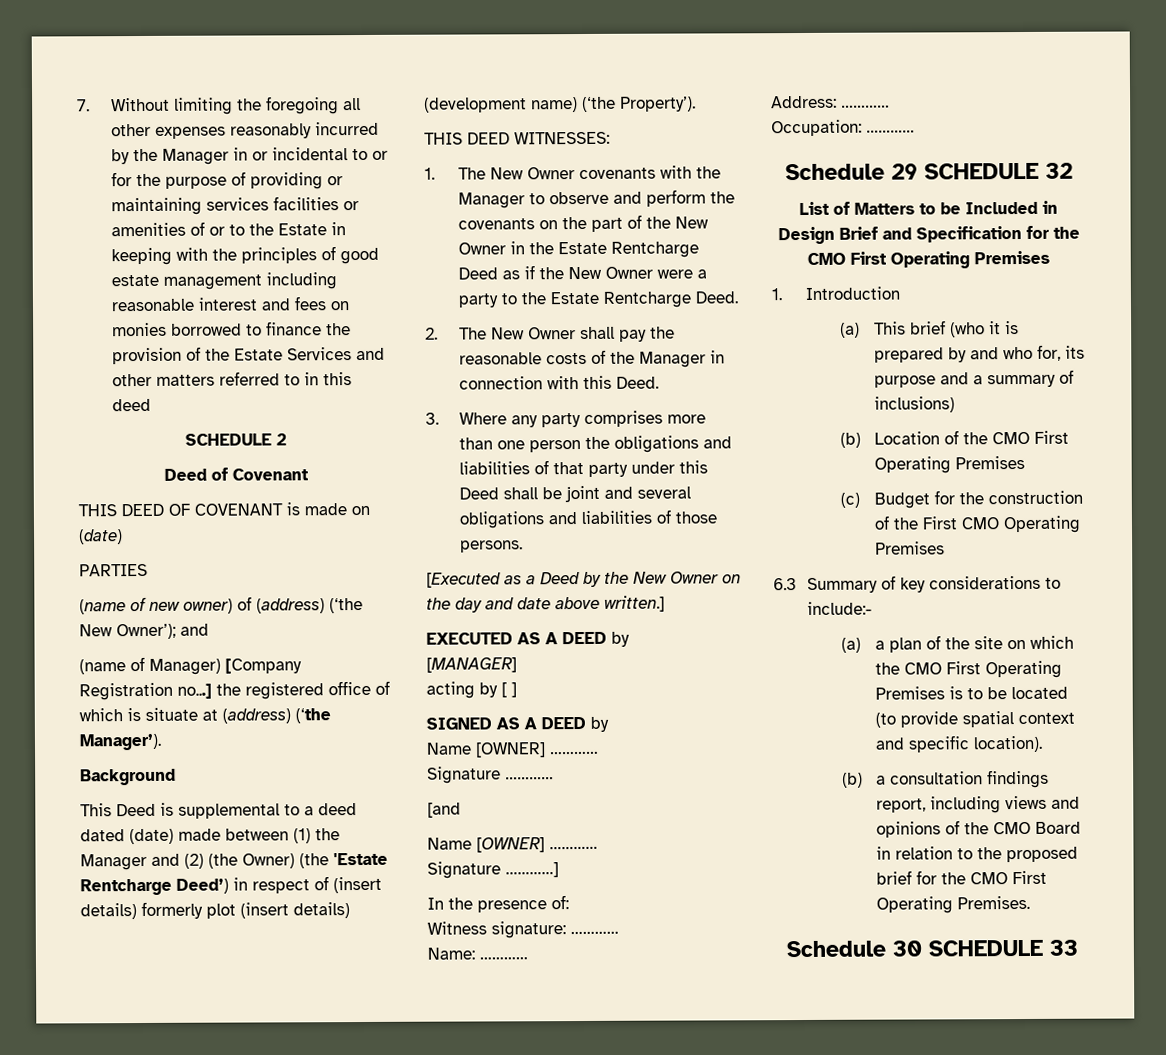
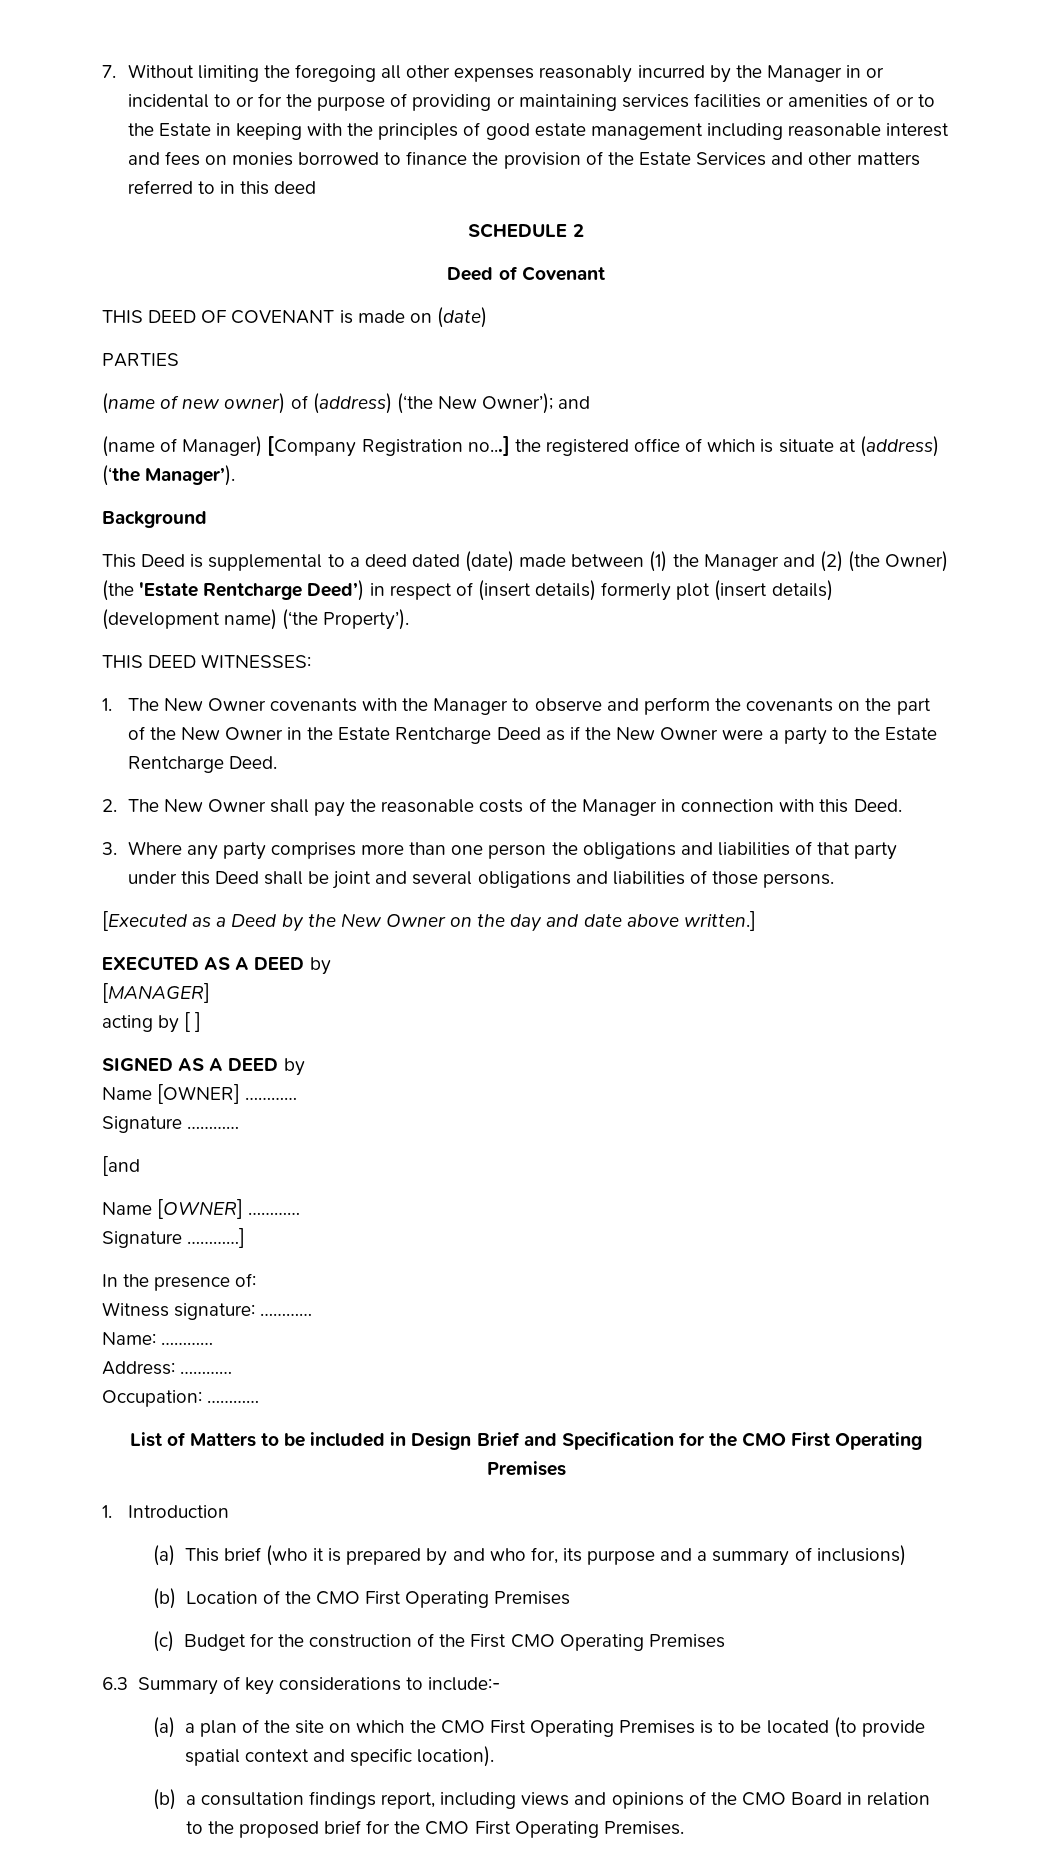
[784,162,1073,181] // Schedule 29 SCHEDULE 32 -> (260, 1401) none
[965,201,1038,215] Included -> [310,1432,386,1447] included
[785,939,1078,958] // Schedule 30 SCHEDULE 33 -> (684, 1828) none

